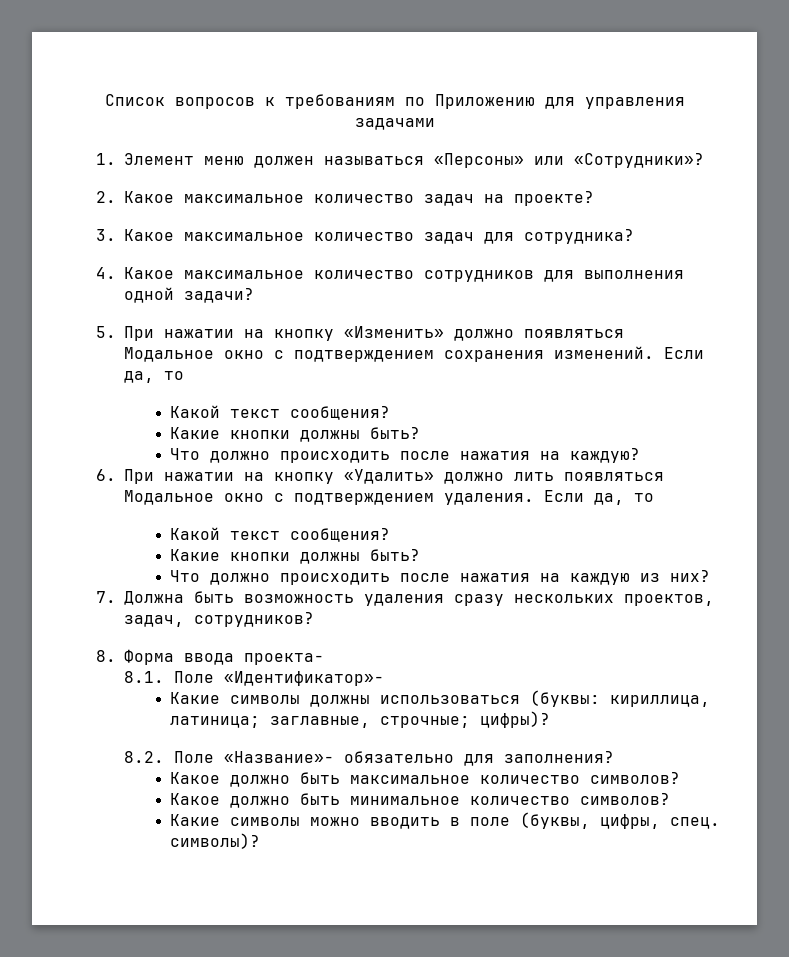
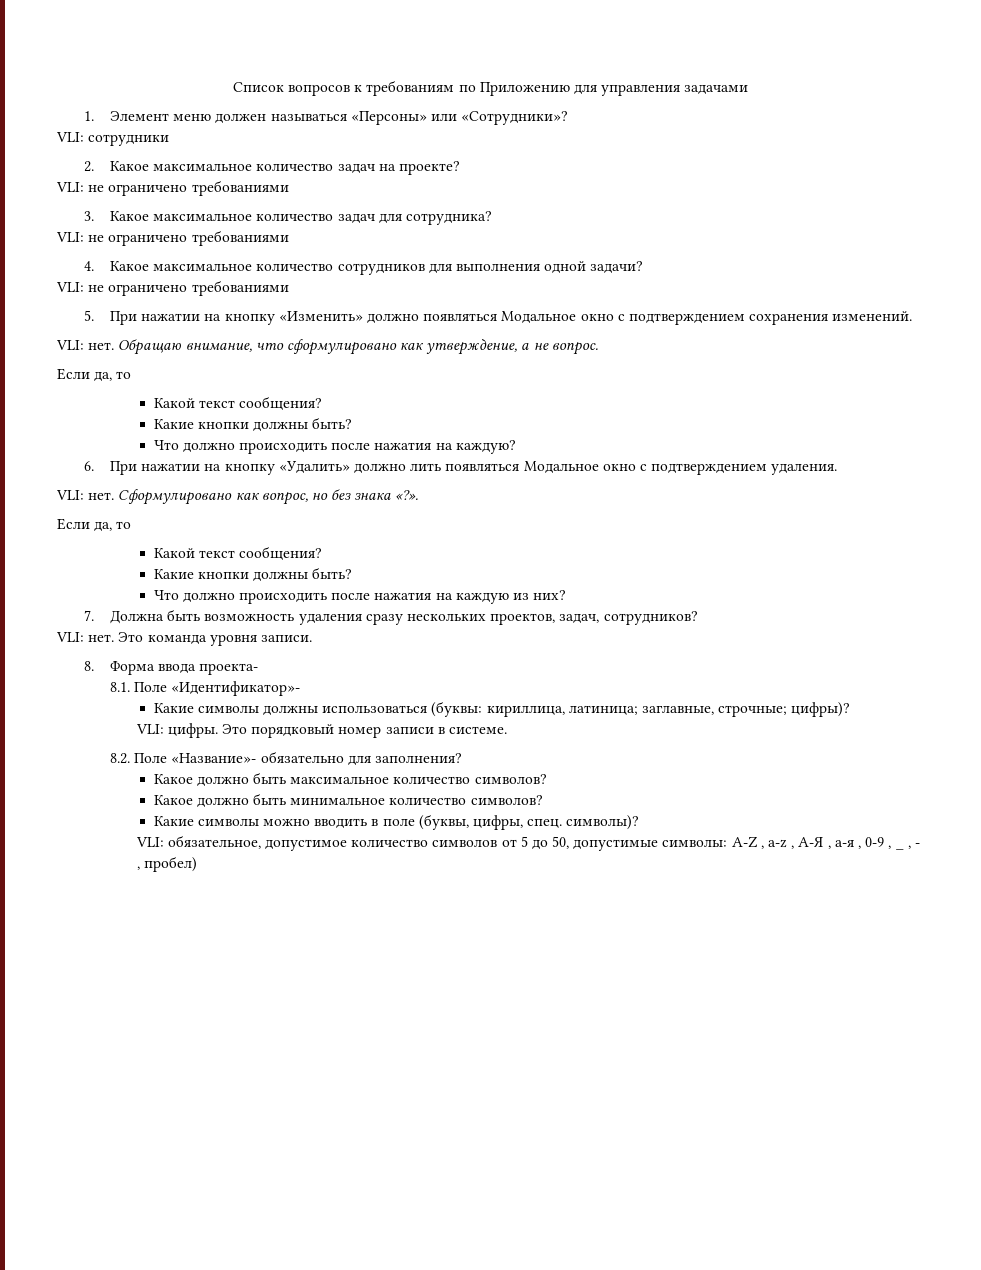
(705, 160) none -> [56,132,170,146] // VLI: сотрудники
(595, 198) none -> [56,180,289,196] // VLI: не ограничено требованиями
(635, 236) none -> [56,230,289,246] // VLI: не ограничено требованиями
(255, 295) none -> [56,280,289,296] // VLI: не ограничено требованиями
(655, 352) none -> [56,338,598,355] // VLI: нет. Обращаю внимание, что сформулировано как утверждение, а не вопрос. //
(535, 499) none -> [56,489,419,505] // VLI: нет. Сформулировано как вопрос, но без знака «?». //
(315, 619) none -> [56,632,312,646] // VLI: нет. Это команда уровня записи.
(551, 719) none -> [135,723,507,738] // VLI: цифры. Это порядковый номер записи в системе.
(261, 841) none -> [135,835,920,851] [136,856,197,872] // VLI: обязательное, допустимое количество символов от 5 до 50, допустимые символы: A-Z , a-z , А-Я , а-я , 0-9 , _ , - , пробел)

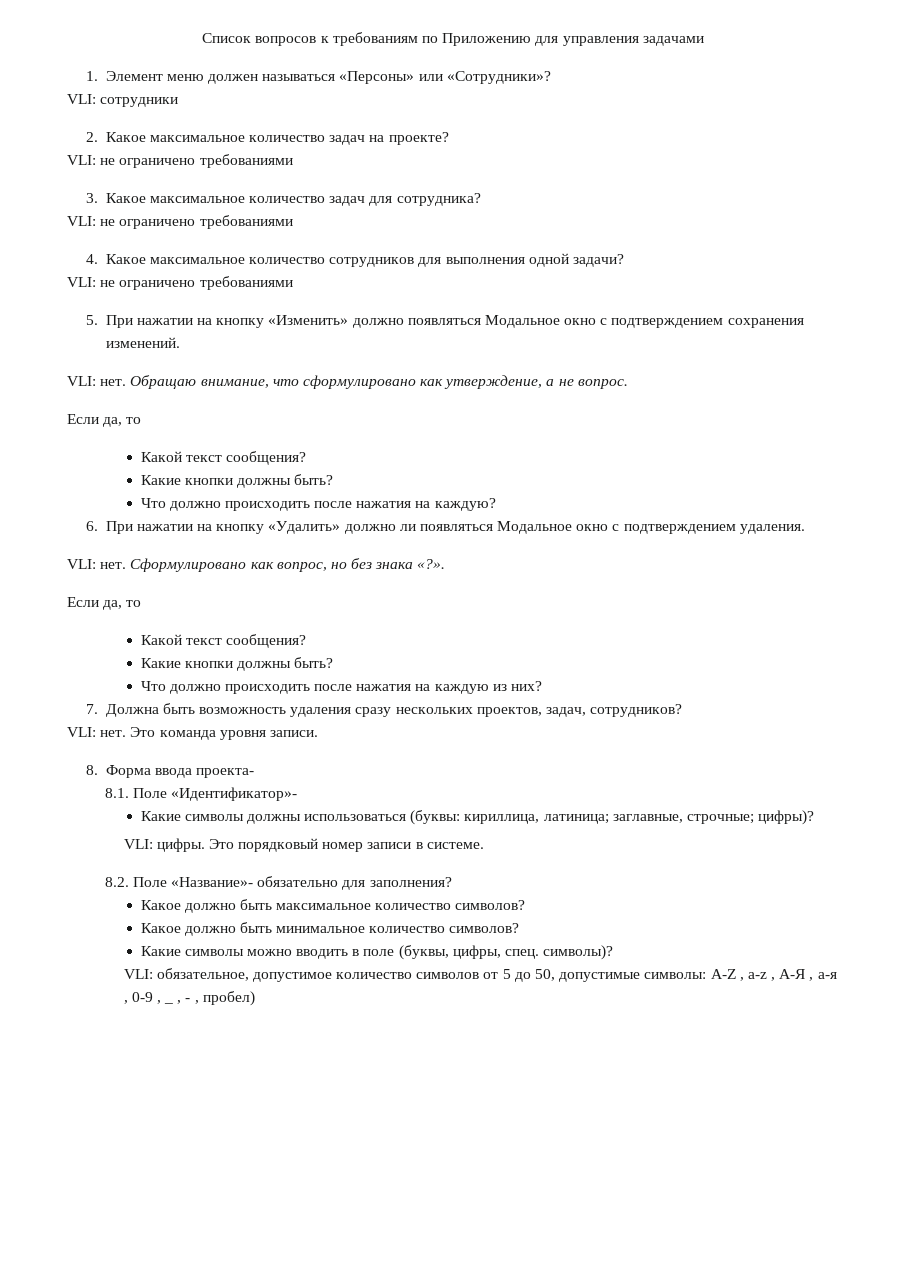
[410,463,442,471] лить -> [399,524,416,531] ли

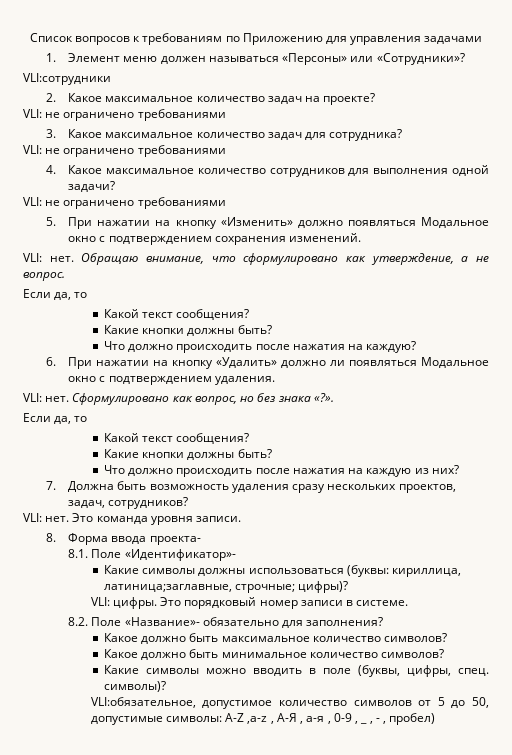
[67,94,179,107] VLI: сотрудники -> [23,73,111,85] VLI:сотрудники
[543,814,683,824] латиница; заглавные, -> [103,584,232,592] латиница;заглавные,
[123,968,249,981] VLI: обязательное, -> [90,697,196,708] VLI:обязательное,
[739,972,767,981] , a-z -> [247,716,268,724] ,a-z

